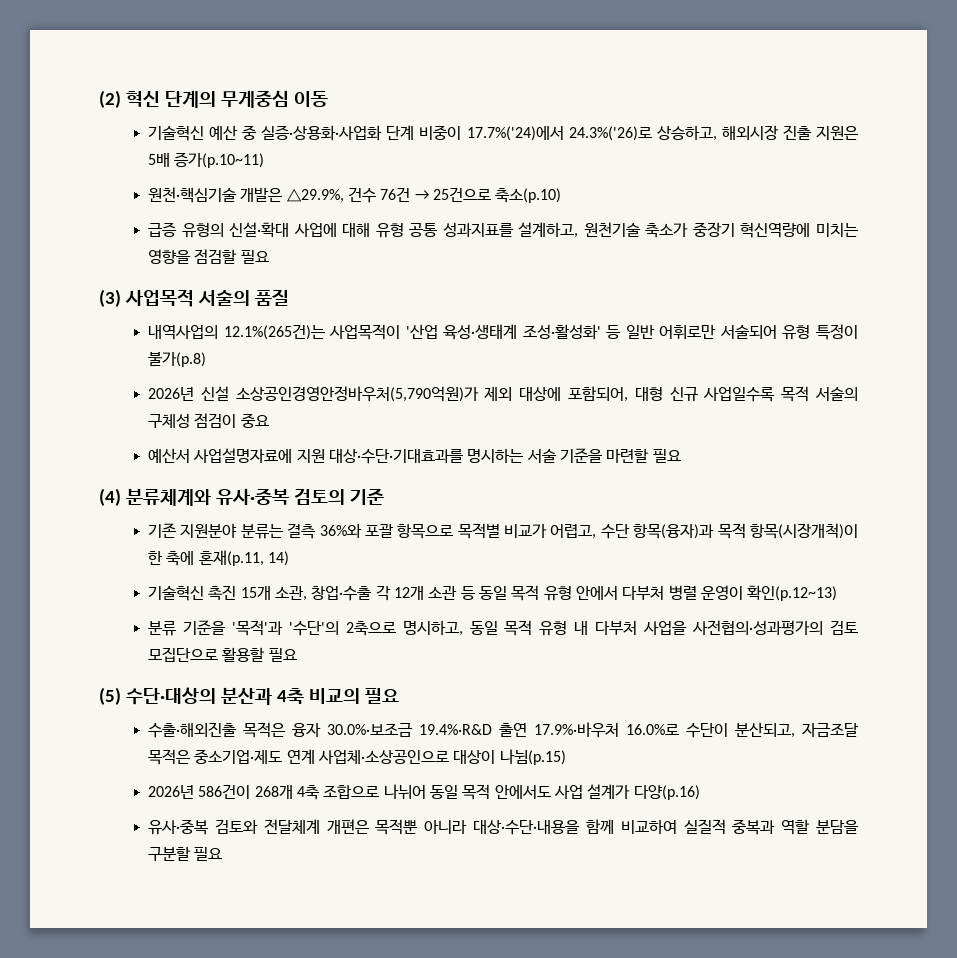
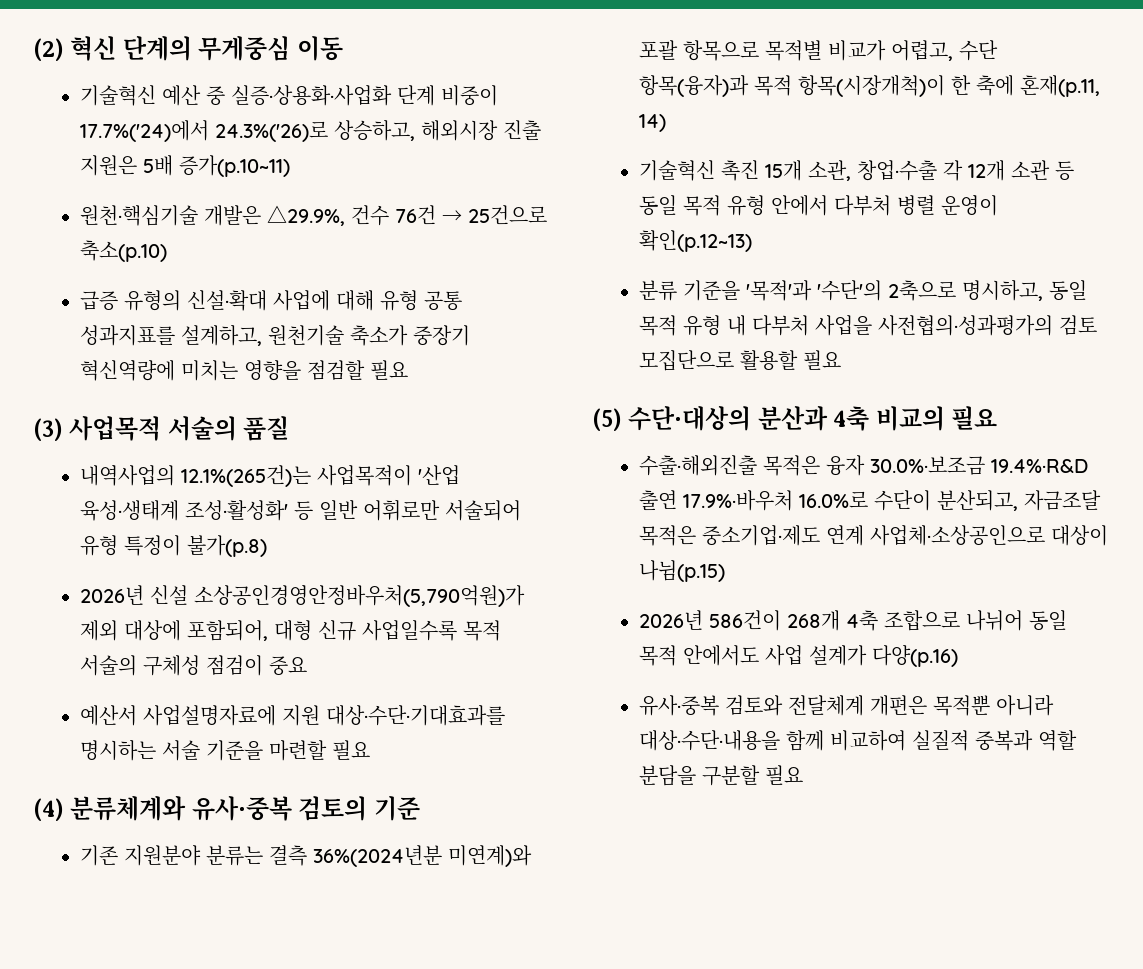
[319,524,362,538] 36%와 -> [312,845,532,867] 36%(2024년분 미연계)와

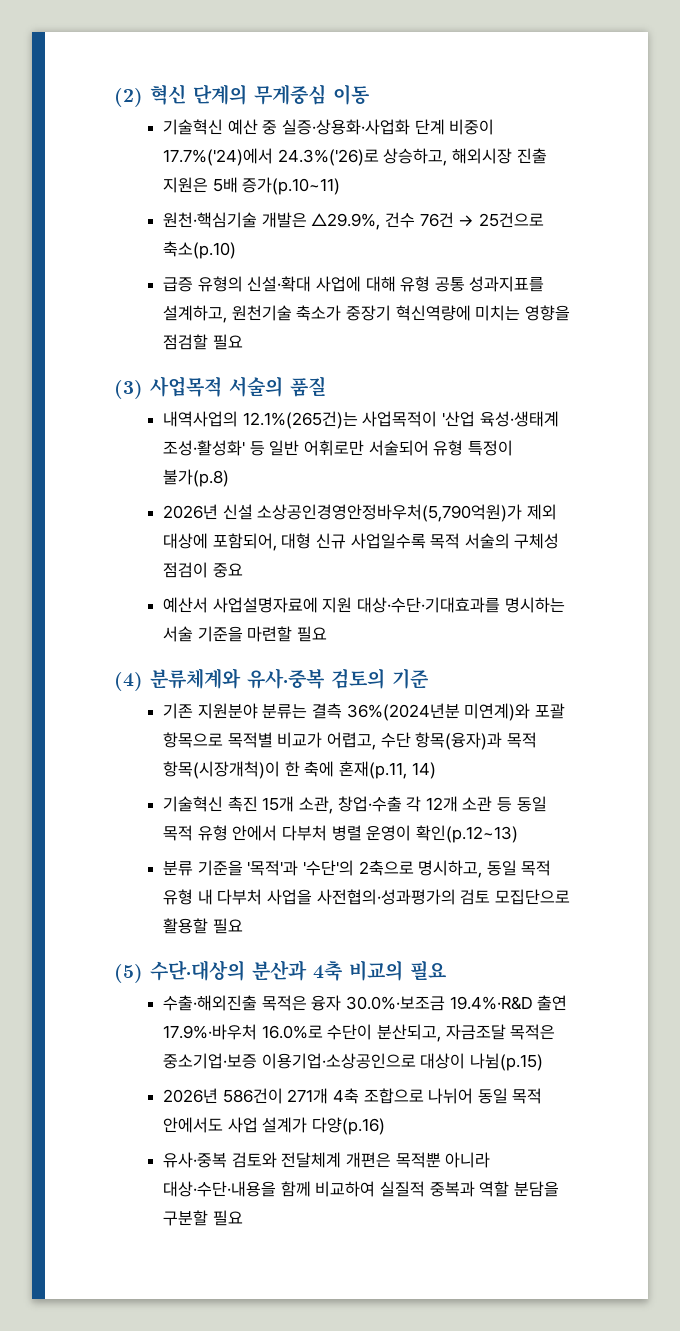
[701,525,1045,546] 중소기업·제도 연계 사업체·소상공인으로 -> [163,1053,416,1069] 중소기업·보증 이용기업·소상공인으로
[786,610,840,631] 268개 -> [287,1088,329,1104] 271개

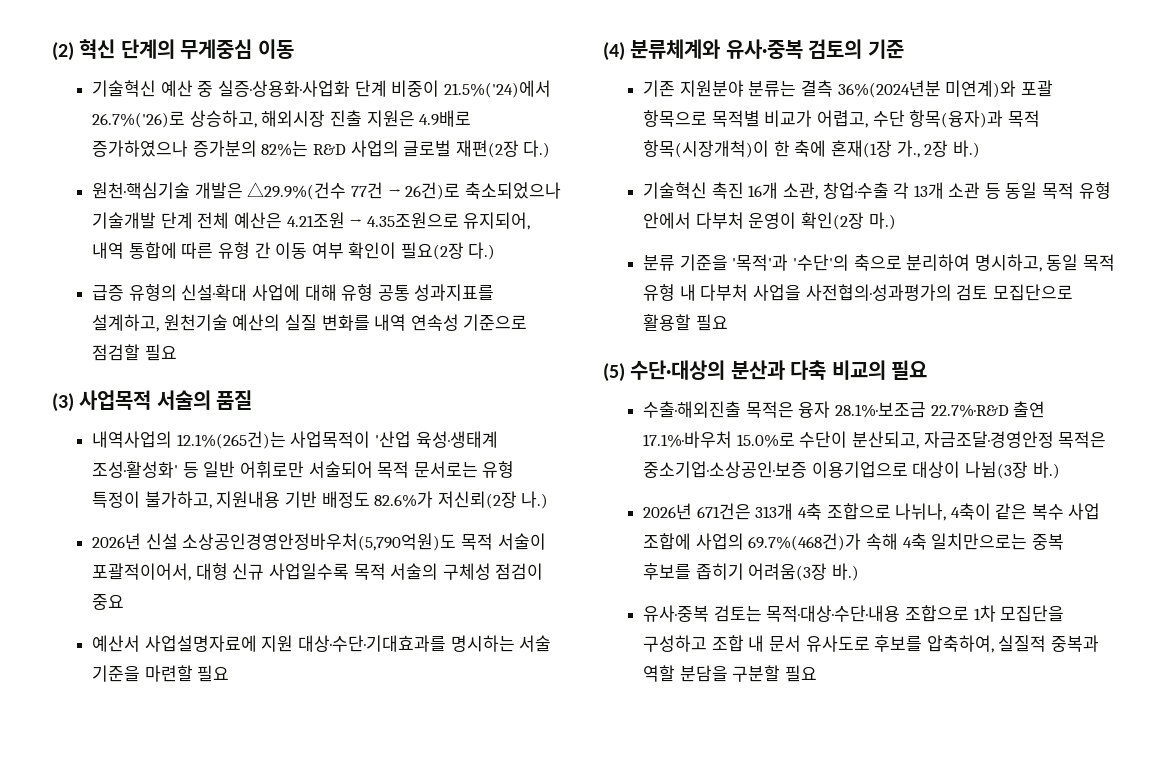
[163,148,379,166] 17.7%('24)에서 24.3%('26)로 -> [443,80,551,98] [92,111,186,128] 21.5%('24)에서 26.7%('26)로
[212,177,341,195] [163,212,544,230] [163,241,237,259] 5배 증가(p.10~11) // 원천·핵심기술 개발은 △29.9%, 건수 76건 → 25건으로 축소(p.10) -> [419,110,472,127] [92,140,551,158] [92,182,561,200] [92,212,531,230] [92,242,496,260] 4.9배로 증가하였으나 증가분의 82%는 R&D 사업의 글로벌 재편(2장 다.) // 원천·핵심기술 개발은 △29.9%(건수 77건 → 26건)로 축소되었으나 기술개발 단계 전체 예산은 4.21조원 → 4.35조원으로 유지되어, 내역 통합에 따른 유형 간 이동 여부 확인이 필요(2장 다.)
[296,305,570,321] 축소가 중장기 혁신역량에 미치는 영향을 -> [232,314,528,331] 예산의 실질 변화를 내역 연속성 기준으로
[433,440,513,456] [163,469,230,487] [163,504,558,522] [163,533,277,551] 유형 특정이 불가(p.8) // 2026년 신설 소상공인경영안정바우처(5,790억원)가 제외 대상에 포함되어, -> [377,461,515,478] [92,491,549,509] [92,533,546,551] [92,563,192,581] 목적 문서로는 유형 특정이 불가하고, 지원내용 기반 배정도 82.6%가 저신뢰(2장 나.) // 2026년 신설 소상공인경영안정바우처(5,790억원)도 목적 서술이 포괄적이어서,
[339,761,436,779] 혼재(p.11, 14) -> [830,140,980,158] 혼재(1장 가., 2장 바.)
[262,796,295,812] 15개 -> [748,182,779,199] 16개
[425,796,458,812] 12개 -> [913,182,944,199] 13개
[331,825,518,843] 병렬 운영이 확인(p.12~13) -> [748,212,896,230] 운영이 확인(2장 마.)
[358,860,414,876] 2축으로 -> [853,254,971,271] 축으로 분리하여
[313,961,343,981] 4축 -> [790,360,827,380] 다축
[346,995,568,1011] [163,1024,556,1042] [163,1053,544,1071] [163,1088,543,1104] [163,1117,386,1135] [163,1152,491,1168] [163,1181,376,1197] 30.0%·보조금 19.4%·R&D 출연 17.9%·바우처 16.0%로 수단이 분산되고, 자금조달 목적은 중소기업·보증 이용기업·소상공인으로 대상이 나뉨(p.15) // 2026년 586건이 271개 4축 조합으로 나뉘어 동일 목적 안에서도 사업 설계가 다양(p.16) // 유사·중복 검토와 전달체계 개편은 목적뿐 아니라 대상·수단·내용을 함께 비교하여 -> [834,401,1046,418] [643,431,1107,449] [643,461,1060,479] [643,503,1101,521] [643,533,1064,551] [643,563,859,581] [643,605,1065,622] [643,635,994,653] 28.1%·보조금 22.7%·R&D 출연 17.1%·바우처 15.0%로 수단이 분산되고, 자금조달·경영안정 목적은 중소기업·소상공인·보증 이용기업으로 대상이 나뉨(3장 바.) // 2026년 671건은 313개 4축 조합으로 나뉘나, 4축이 같은 복수 사업 조합에 사업의 69.7%(468건)가 속해 4축 일치만으로는 중복 후보를 좁히기 어려움(3장 바.) // 유사·중복 검토는 목적·대상·수단·내용 조합으로 1차 모집단을 구성하고 조합 내 문서 유사도로 후보를 압축하여,

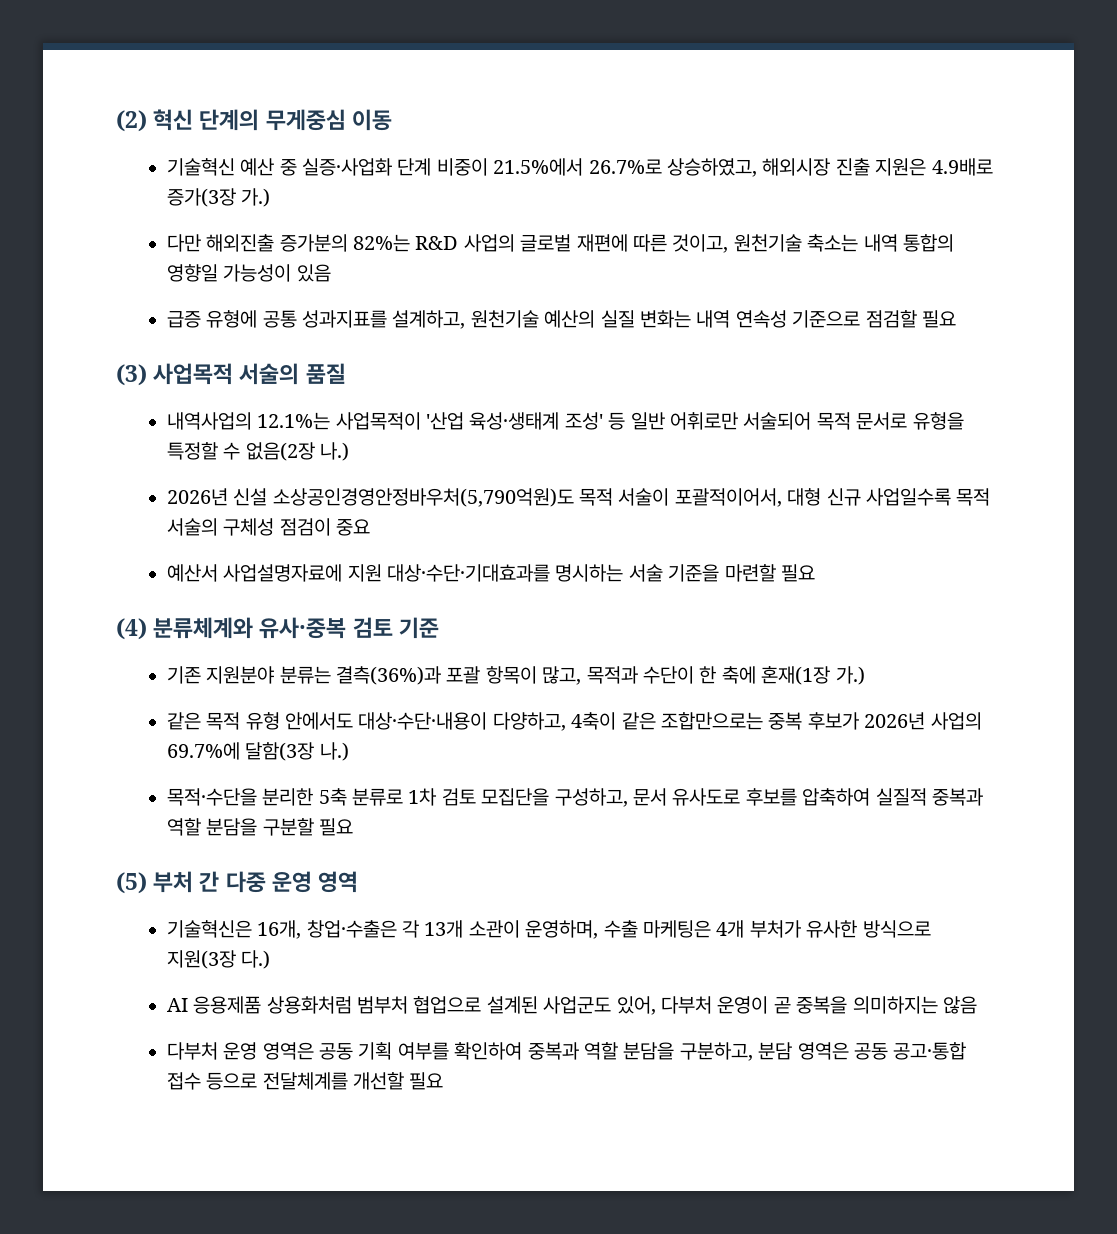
[217,80,350,97] 실증·상용화·사업화 -> [301,158,392,176] 실증·사업화
[443,80,551,98] [92,110,257,128] 21.5%('24)에서 26.7%('26)로 상승하고, -> [493,158,757,177] 21.5%에서 26.7%로 상승하였고,
[92,140,189,157] 증가하였으나 -> [166,188,271,207] [166,234,275,252] 증가(3장 가.) // 다만 해외진출
[455,140,551,158] [92,182,561,200] [92,212,531,230] [92,242,496,260] [92,284,374,301] 재편(2장 다.) // 원천·핵심기술 개발은 △29.9%(건수 77건 → 26건)로 축소되었으나 기술개발 단계 전체 예산은 4.21조원 → 4.35조원으로 유지되어, 내역 통합에 따른 유형 간 이동 여부 확인이 필요(2장 다.) // 급증 유형의 신설·확대 사업에 대해 유형 -> [576,234,954,253] [166,264,331,282] [166,310,258,328] 재편에 따른 것이고, 원천기술 축소는 내역 통합의 영향일 가능성이 있음 // 급증 유형에
[321,314,370,331] 변화를 -> [639,310,691,328] 변화는
[176,431,286,449] 12.1%(265건)는 -> [257,412,331,430] 12.1%는
[92,461,179,478] 조성·활성화' -> [564,412,603,430] 조성'
[413,461,515,478] [92,491,517,509] 문서로는 유형 특정이 불가하고, 지원내용 기반 배정도 82.6%가 저신뢰(2장 -> [856,412,964,430] [166,442,315,461] 문서로 유형을 특정할 수 없음(2장
[808,39,863,59] 검토의 -> [352,617,393,638] 검토
[800,80,1053,98] [643,110,1040,128] [643,140,980,158] [643,182,1111,200] [643,212,896,230] [643,254,1115,272] [643,284,1073,301] [643,314,728,331] [603,360,927,382] [643,401,1046,418] [643,431,1107,449] [643,461,1060,479] [643,503,1101,521] [643,533,1064,551] [643,563,859,581] [643,605,1065,622] [643,635,765,652] 결측 36%(2024년분 미연계)와 포괄 항목으로 목적별 비교가 어렵고, 수단 항목(융자)과 목적 항목(시장개척)이 한 축에 혼재(1장 가., 2장 바.) // 기술혁신 촉진 16개 소관, 창업·수출 각 13개 소관 등 동일 목적 유형 안에서 다부처 운영이 확인(2장 마.) // 분류 기준을 '목적'과 '수단'의 축으로 분리하여 명시하고, 동일 목적 유형 내 다부처 사업을 사전협의·성과평가의 검토 모집단으로 활용할 필요 // (5) 수단·대상의 분산과 다축 비교의 필요 // 수출·해외진출 목적은 융자 28.1%·보조금 22.7%·R&D 출연 17.1%·바우처 15.0%로 수단이 분산되고, 자금조달·경영안정 목적은 중소기업·소상공인·보증 이용기업으로 대상이 나뉨(3장 바.) // 2026년 671건은 313개 4축 조합으로 나뉘나, 4축이 같은 복수 사업 조합에 사업의 69.7%(468건)가 속해 4축 일치만으로는 중복 후보를 좁히기 어려움(3장 바.) // 유사·중복 검토는 목적·대상·수단·내용 조합으로 1차 모집단을 구성하고 조합 내 -> [335,666,865,685] [166,712,982,731] [166,742,349,761] [166,788,628,807] 결측(36%)과 포괄 항목이 많고, 목적과 수단이 한 축에 혼재(1장 가.) // 같은 목적 유형 안에서도 대상·수단·내용이 다양하고, 4축이 같은 조합만으로는 중복 후보가 2026년 사업의 69.7%에 달함(3장 나.) // 목적·수단을 분리한 5축 분류로 1차 검토 모집단을 구성하고,
[926,635,994,653] 압축하여, -> [802,788,871,806] 압축하여
(817, 673) none -> [116,871,359,894] [166,920,931,939] [166,950,271,969] [166,996,977,1015] [166,1042,967,1061] [166,1072,444,1090] // (5) 부처 간 다중 운영 영역 // 기술혁신은 16개, 창업·수출은 각 13개 소관이 운영하며, 수출 마케팅은 4개 부처가 유사한 방식으로 지원(3장 다.) // AI 응용제품 상용화처럼 범부처 협업으로 설계된 사업군도 있어, 다부처 운영이 곧 중복을 의미하지는 않음 // 다부처 운영 영역은 공동 기획 여부를 확인하여 중복과 역할 분담을 구분하고, 분담 영역은 공동 공고·통합 접수 등으로 전달체계를 개선할 필요

